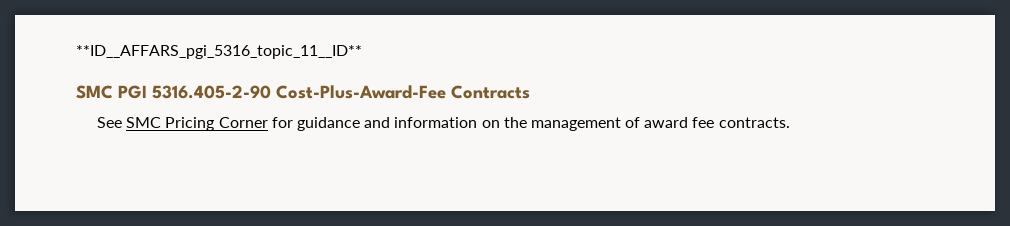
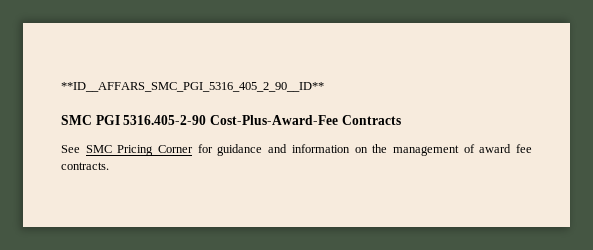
[76,45,362,59] **ID__AFFARS_pgi_5316_topic_11__ID** -> [61,82,324,92] **ID__AFFARS_SMC_PGI_5316_405_2_90__ID**

